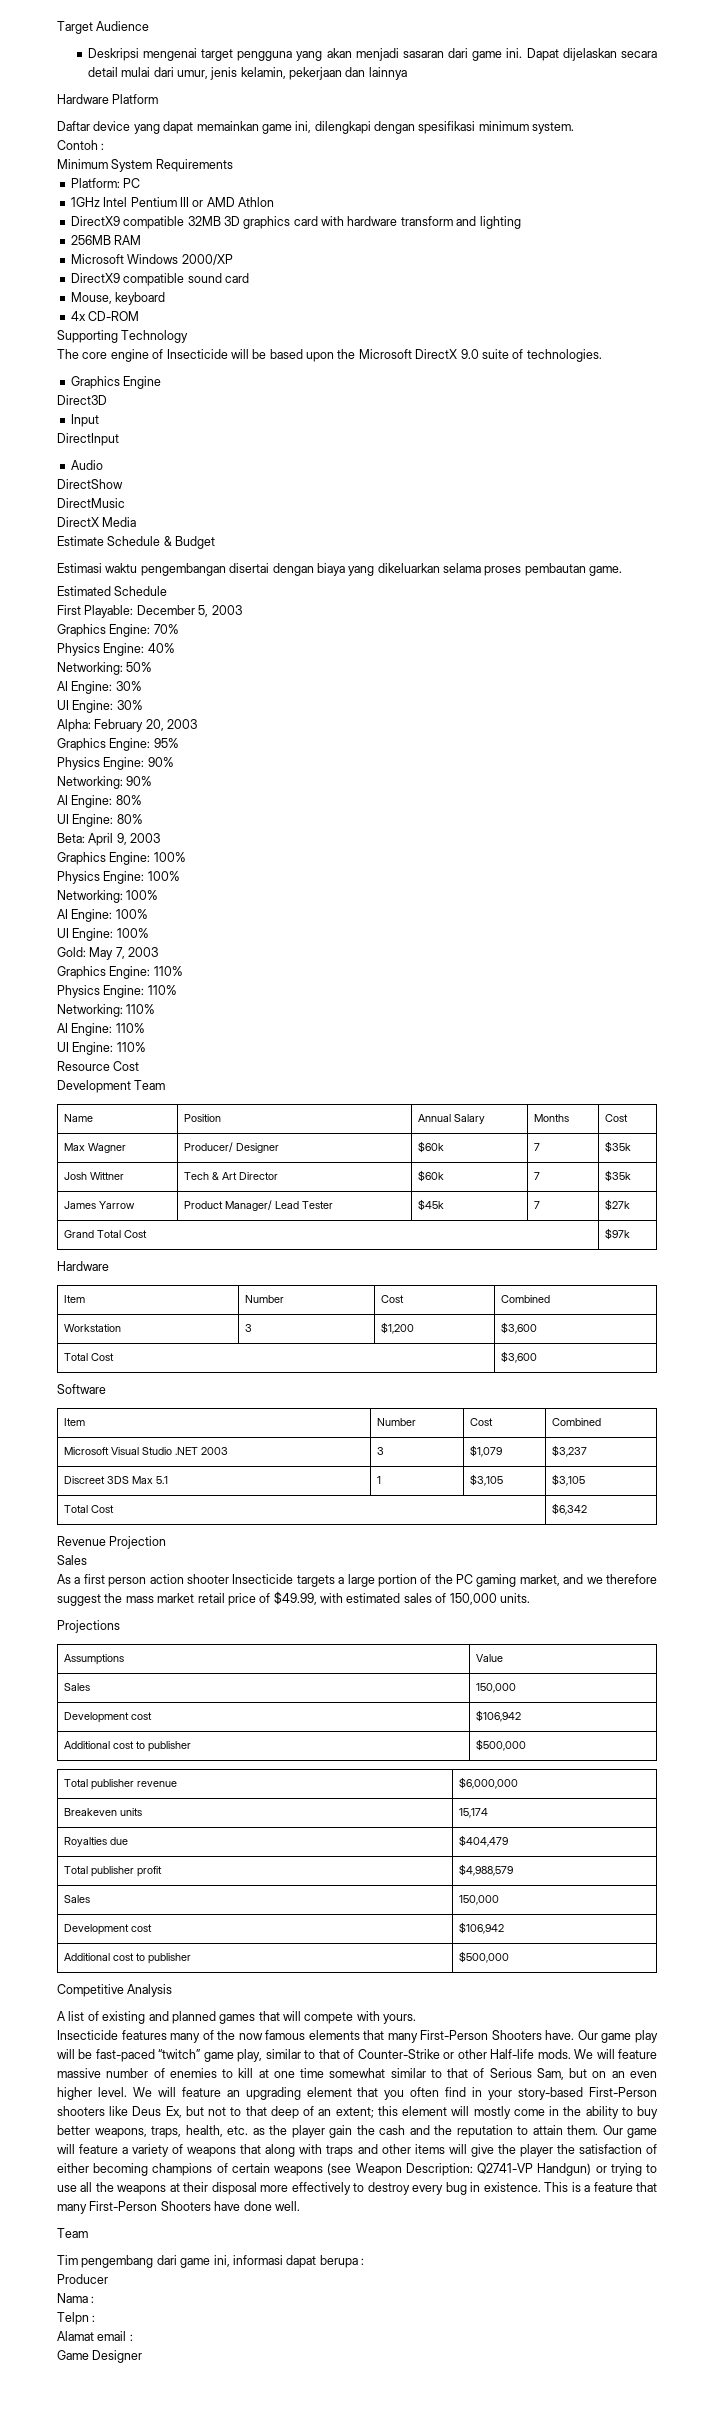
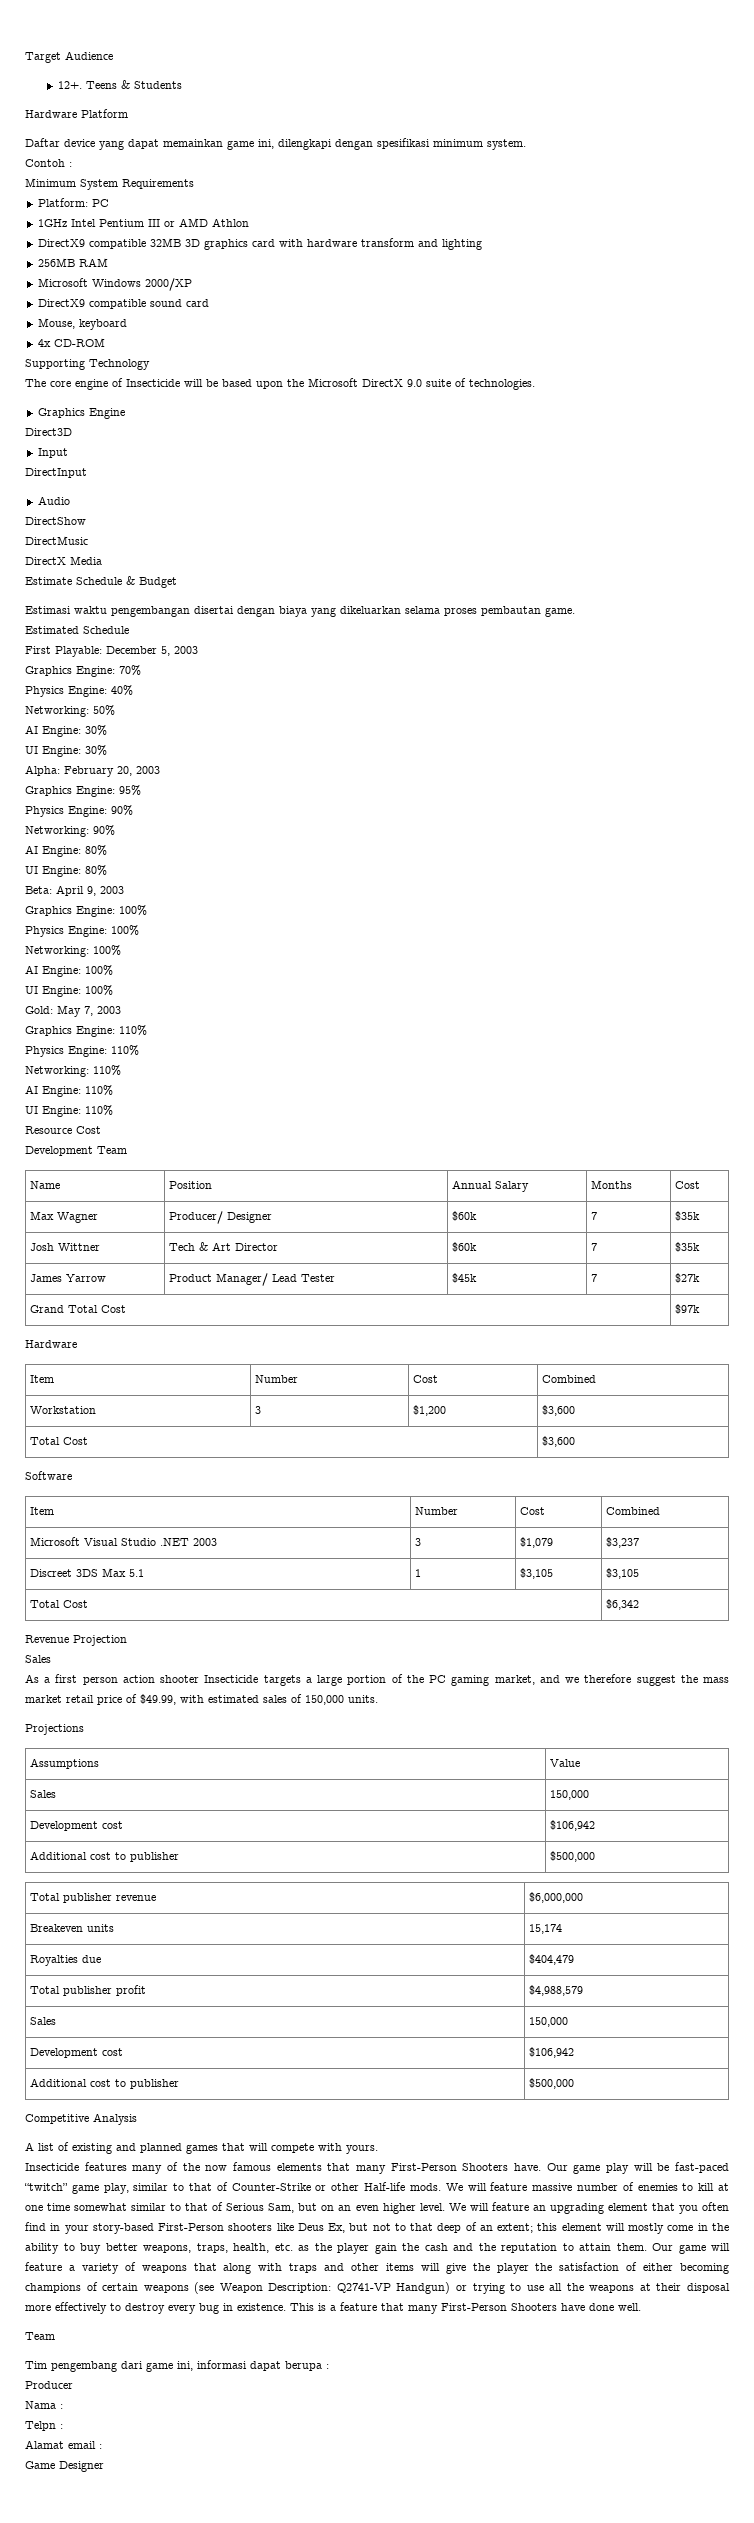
[87,48,657,61] [87,67,407,80] Deskripsi mengenai target pengguna yang akan menjadi sasaran dari game ini. Dapat dijelaskan secara detail mulai dari umur, jenis kelamin, pekerjaan dan lainnya -> [57,80,182,89] 12+. Teens & Students

